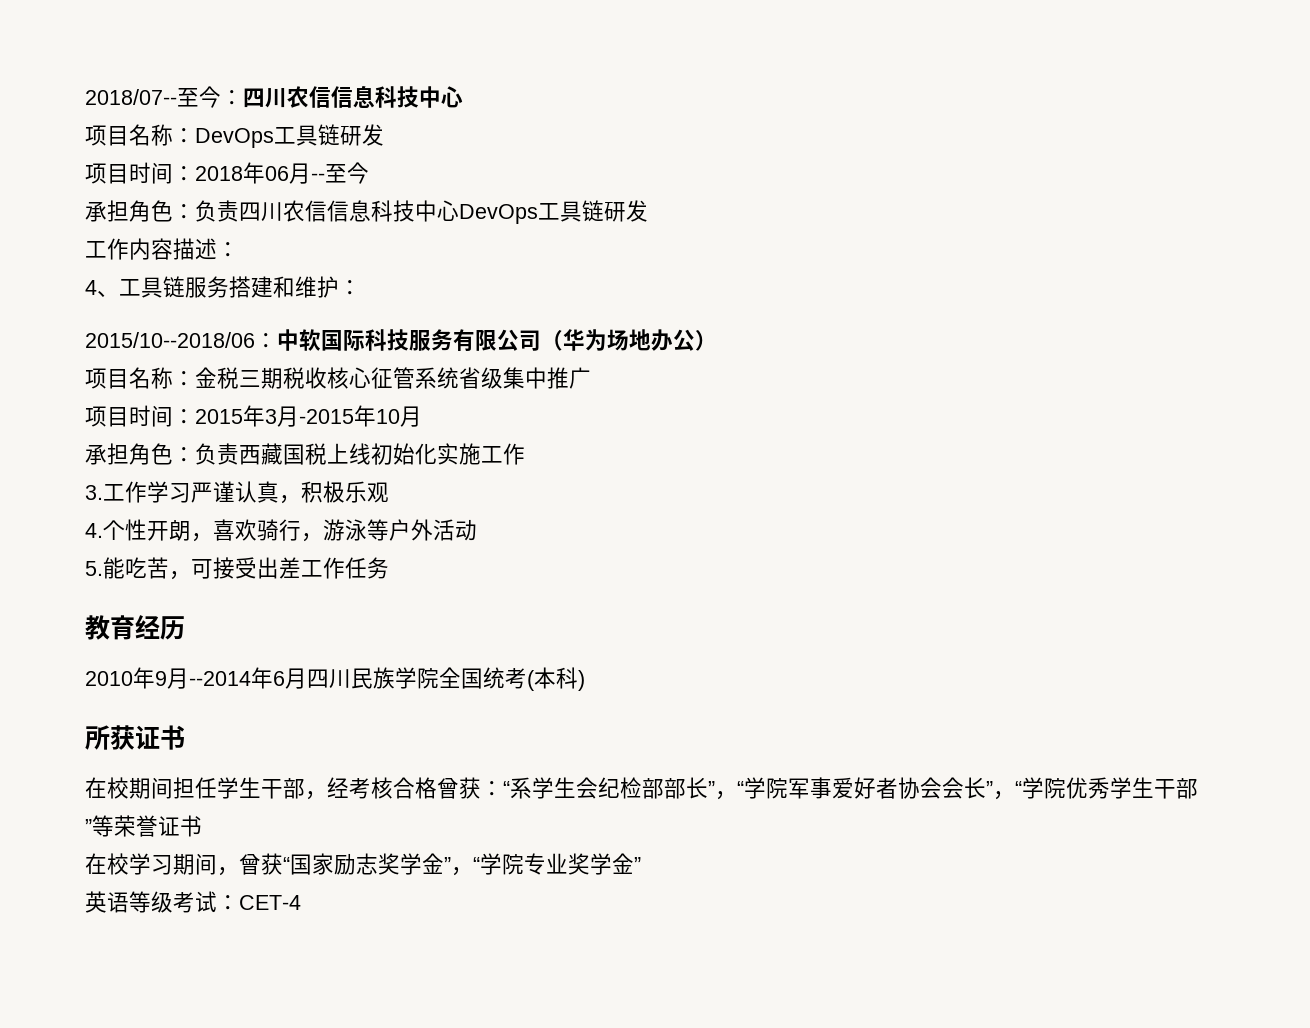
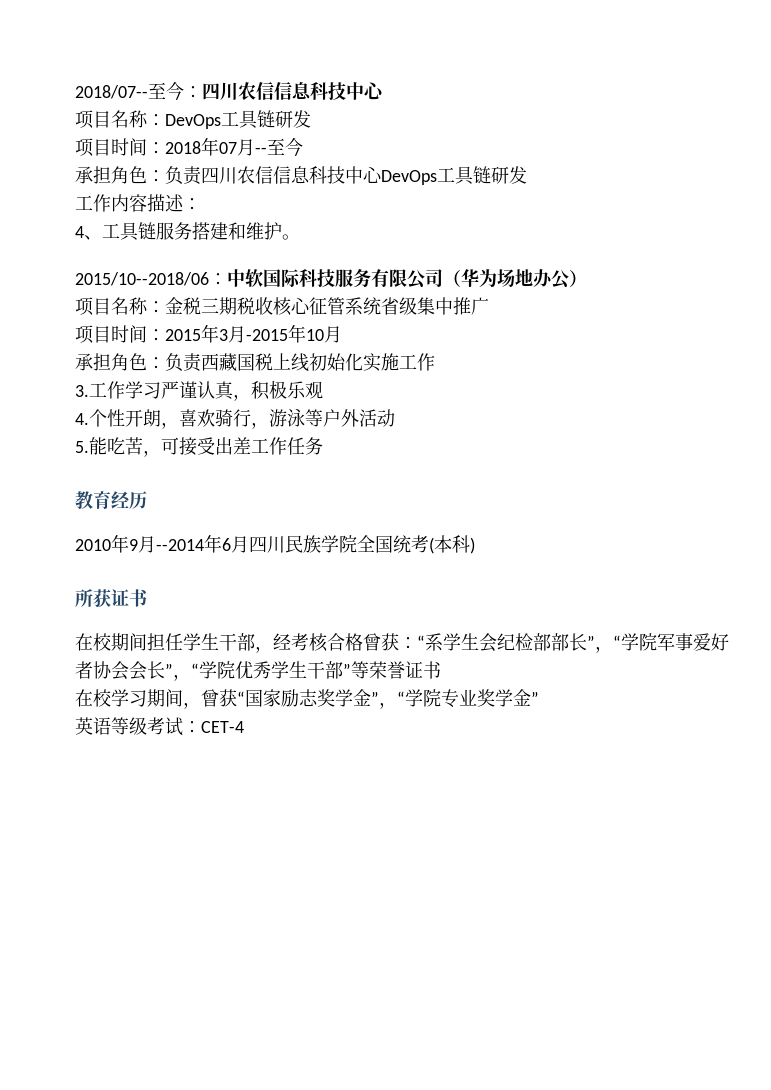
[265,166,289,181] 06 -> [219,142,237,154] 07
[339,280,361,295] ： -> [282,234,300,240] 。

